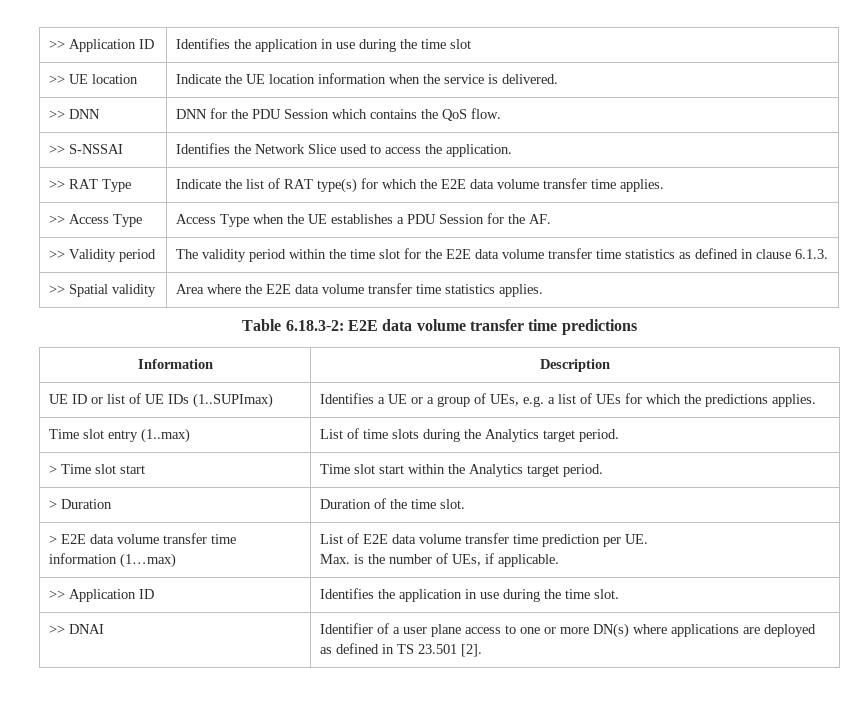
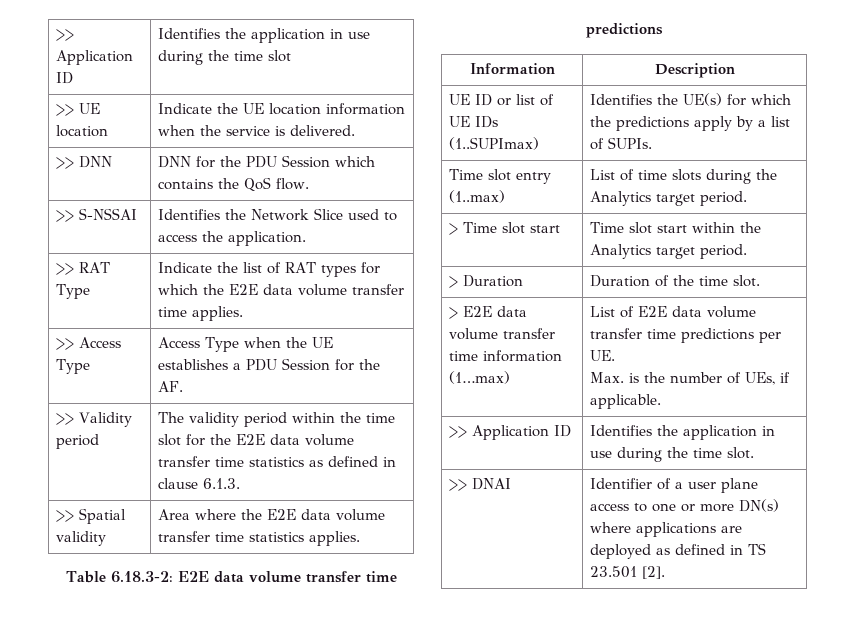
[316,178,357,193] type(s) -> [321,265,357,277] types
[377,393,816,407] a UE or a group of UEs, e.g. a list of UEs for which the predictions applies. -> [657,93,792,106] [590,116,791,131] [590,137,653,150] the UE(s) for which the predictions apply by a list of SUPIs.
[541,534,600,547] prediction -> [681,328,755,343] predictions

